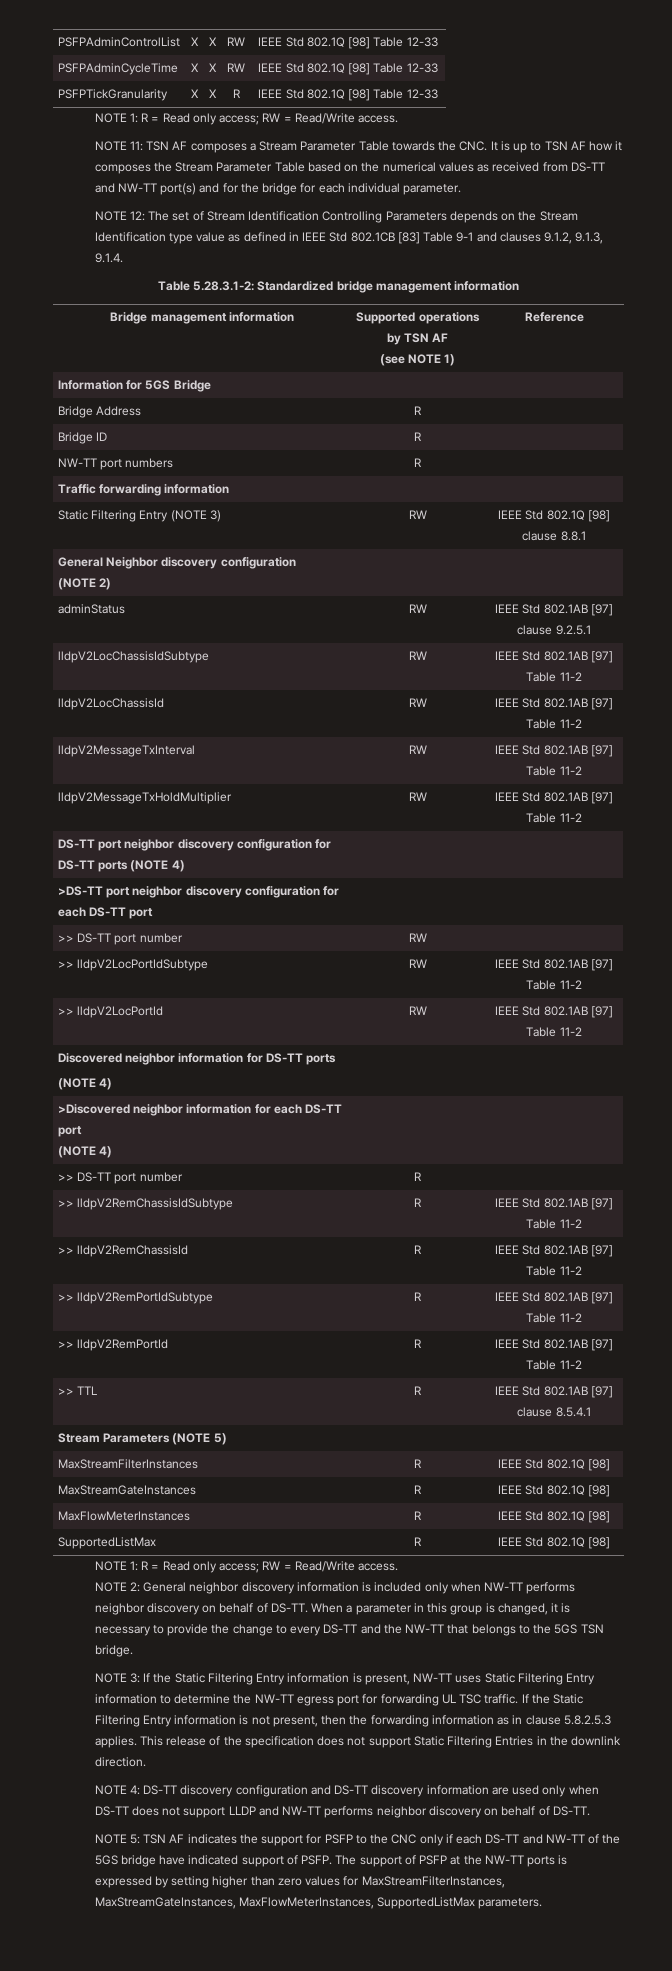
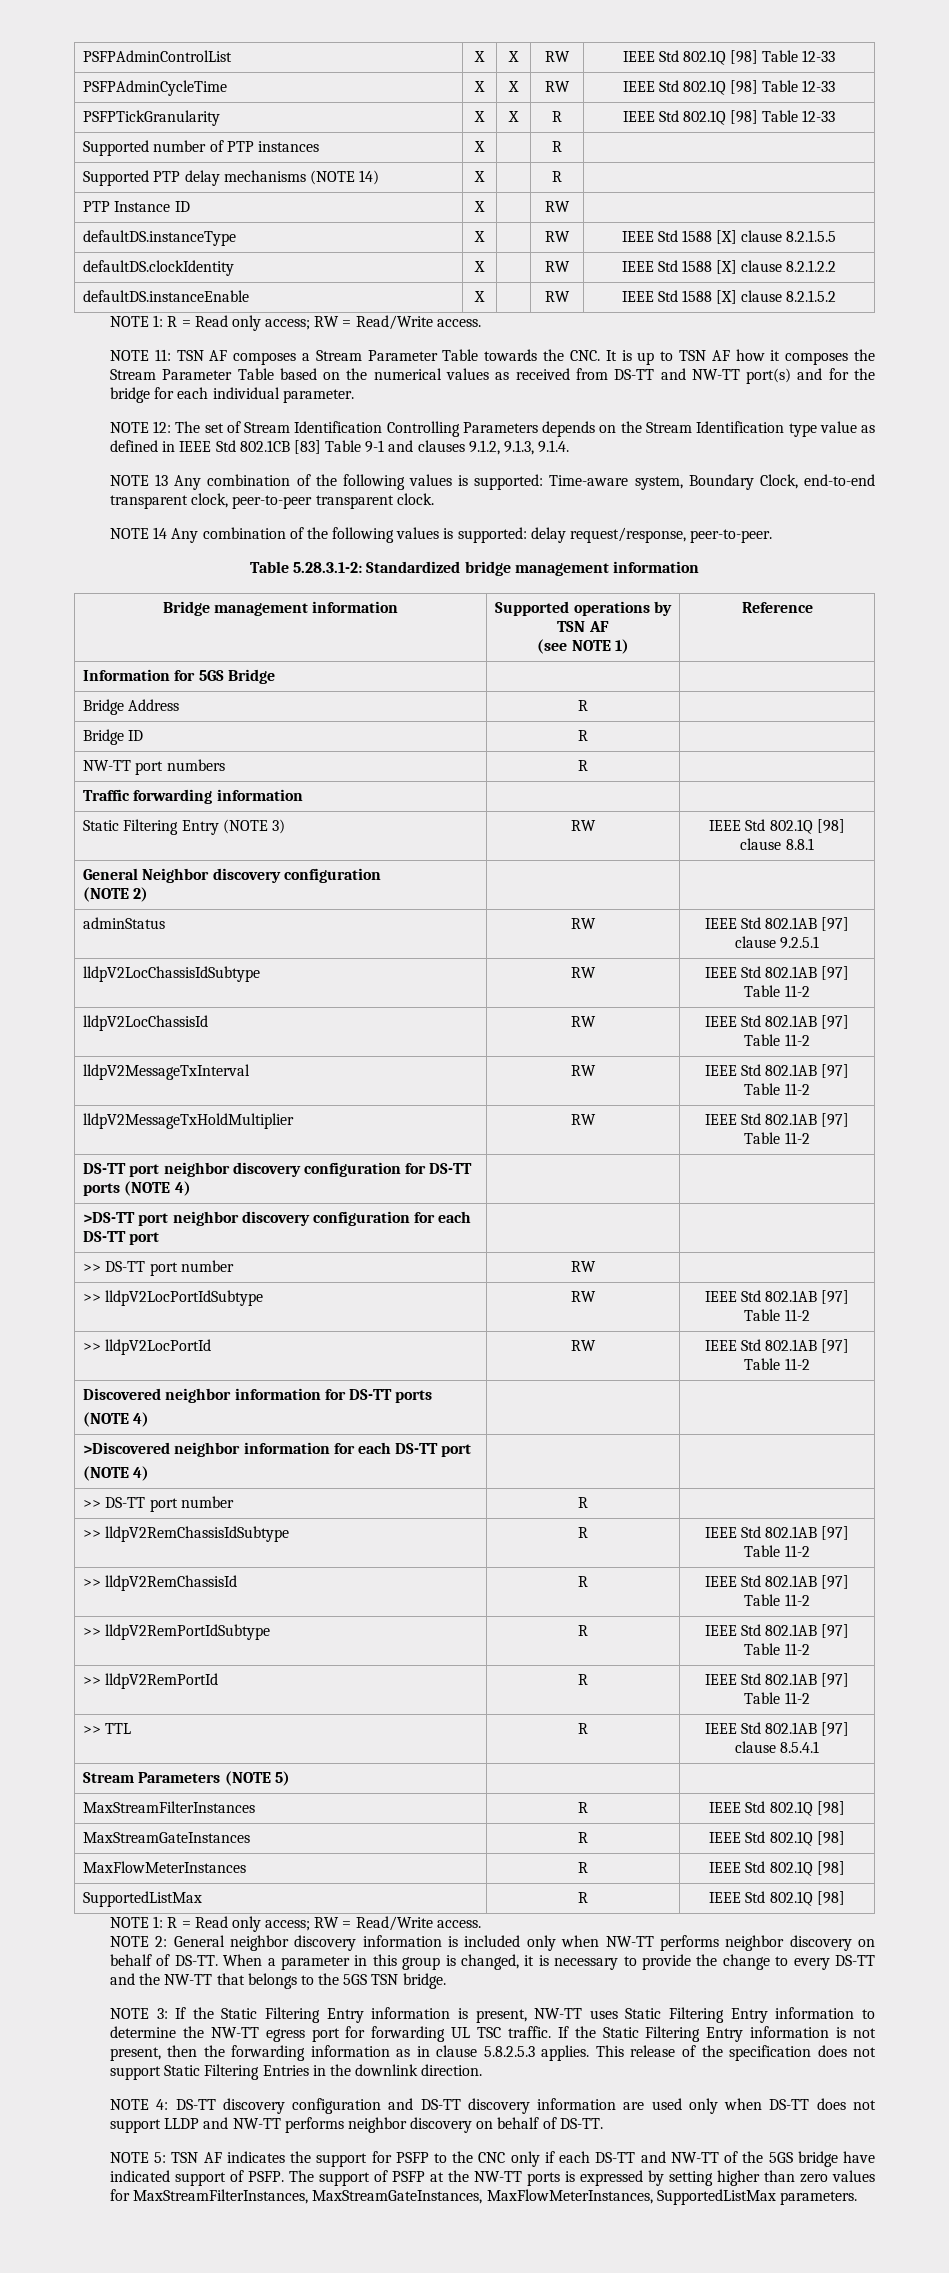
(438, 94) none -> [83,140,319,156] [474,141,485,152] [552,141,562,152] [83,170,380,186] [474,171,485,182] [552,171,562,182] [83,201,190,212] [474,201,485,212] [545,201,570,212] [83,230,237,246] [474,231,485,242] [545,231,570,242] [621,230,837,244] [83,260,235,276] [474,261,485,272] [545,261,570,272] [621,260,837,274] [83,290,250,302] [474,291,485,302] [545,291,570,302] [621,290,837,304] // Supported number of PTP instances | X | | R | // Supported PTP delay mechanisms (NOTE 14) | X | | R | // PTP Instance ID | X | | RW | // defaultDS.instanceType | X | | RW | IEEE Std 1588 [X] clause 8.2.1.5.5 // defaultDS.clockIdentity | X | | RW | IEEE Std 1588 [X] clause 8.2.1.2.2 // defaultDS.instanceEnable | X | | RW | IEEE Std 1588 [X] clause 8.2.1.5.2
(123, 258) none -> [109,474,876,490] [109,493,434,509] [109,527,773,543] // NOTE 13 Any combination of the following values is supported: Time-aware system, Boundary Clock, end-to-end transparent clock, peer-to-peer transparent clock. // NOTE 14 Any combination of the following values is supported: delay request/response, peer-to-peer.

